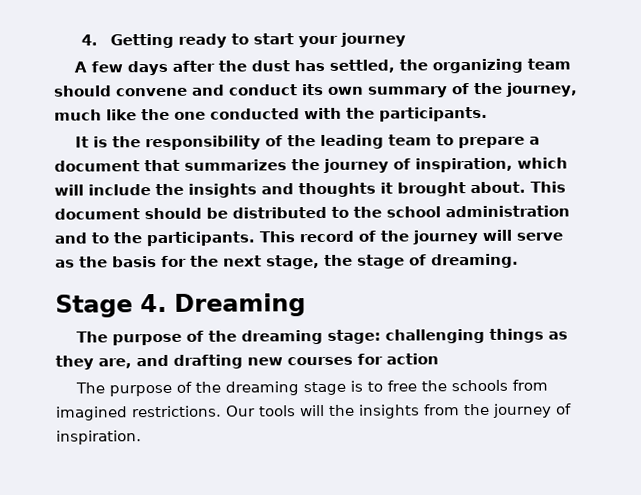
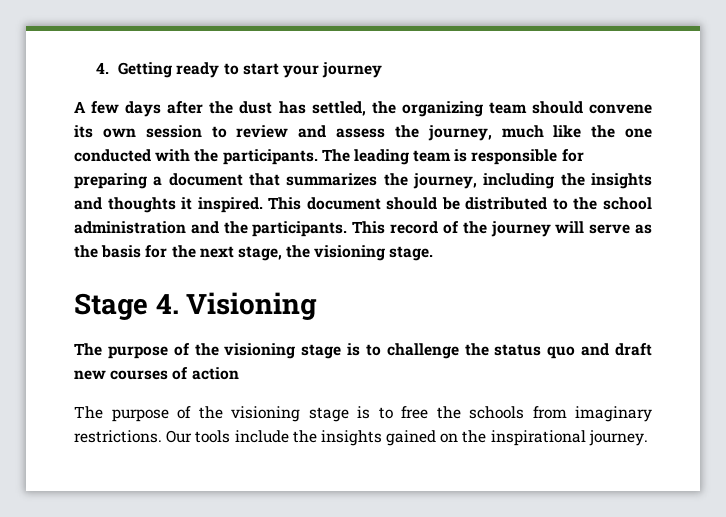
[191,83,470,98] and conduct its own summary of -> [74,125,385,138] its own session to review and assess
[74,134,525,151] // It is the responsibility of the leading team to prepare -> [321,149,584,165] [74,173,147,189] The leading team is responsible for preparing
[323,157,568,173] [54,184,151,196] journey of inspiration, which will include -> [413,173,555,189] journey, including
[397,181,526,197] brought about. -> [197,197,263,213] inspired.
[91,232,109,244] to -> (219, 227) none
[357,253,519,269] stage of dreaming. -> [314,245,434,261] visioning stage.
[174,293,306,317] [75,328,568,346] [55,354,243,370] Dreaming // The purpose of the dreaming stage: challenging things as they are, and drafting -> [186,292,318,320] [74,343,653,359] Visioning // The purpose of the visioning stage is to challenge the status quo and draft
[357,353,383,365] for -> [172,367,189,380] of
[224,381,299,396] dreaming -> [231,406,300,422] visioning
[55,406,128,421] imagined -> [575,406,652,422] imaginary
[299,403,572,419] [56,430,142,445] will the insights from the journey of inspiration. -> [234,430,648,446] include the insights gained on the inspirational journey.

